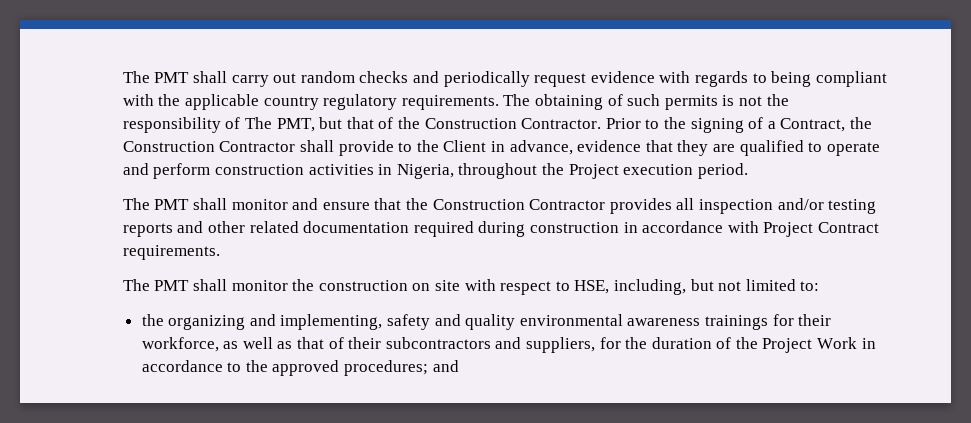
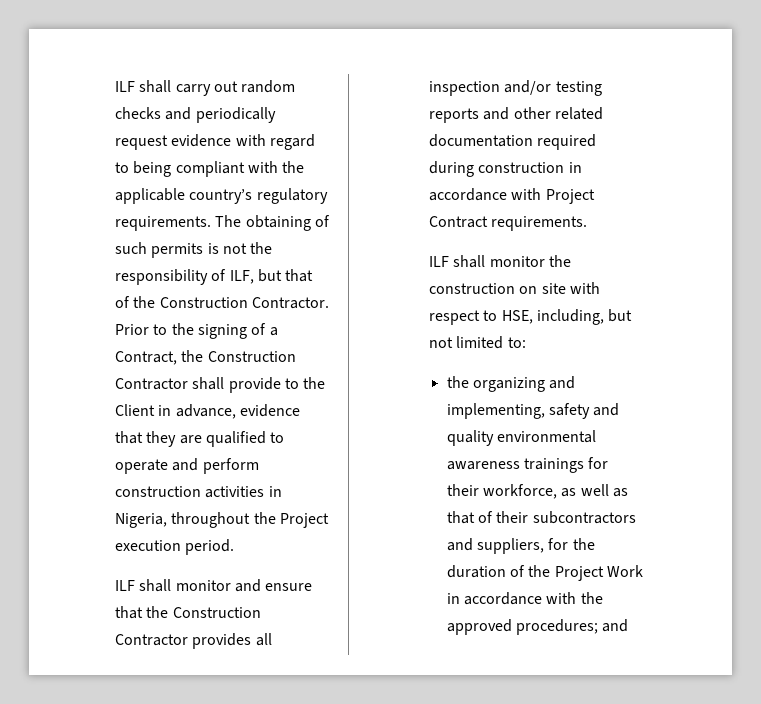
[122,71,190,83] The PMT -> [114,81,135,92] ILF
[694,71,748,87] regards -> [269,134,315,150] regard
[263,96,319,110] country -> [189,189,253,204] country’s
[245,117,315,132] The PMT, -> [229,270,254,284] ILF,
[122,198,190,210] The PMT -> [114,580,135,591] ILF
[122,279,190,291] The PMT -> [428,256,449,267] ILF
[227,362,242,372] to -> [546,592,577,604] with

